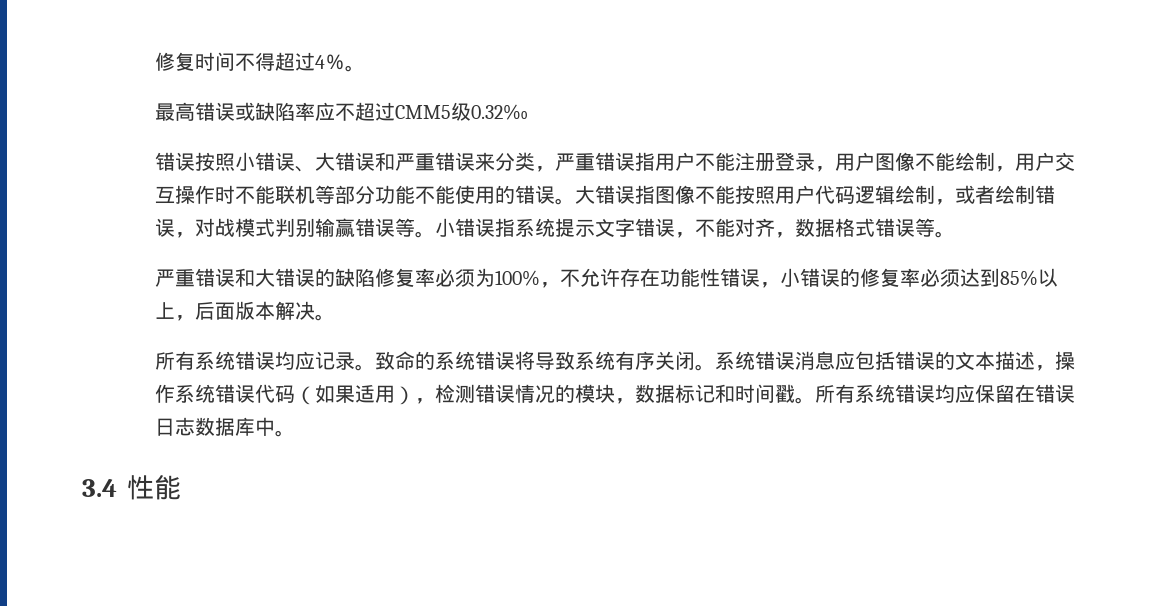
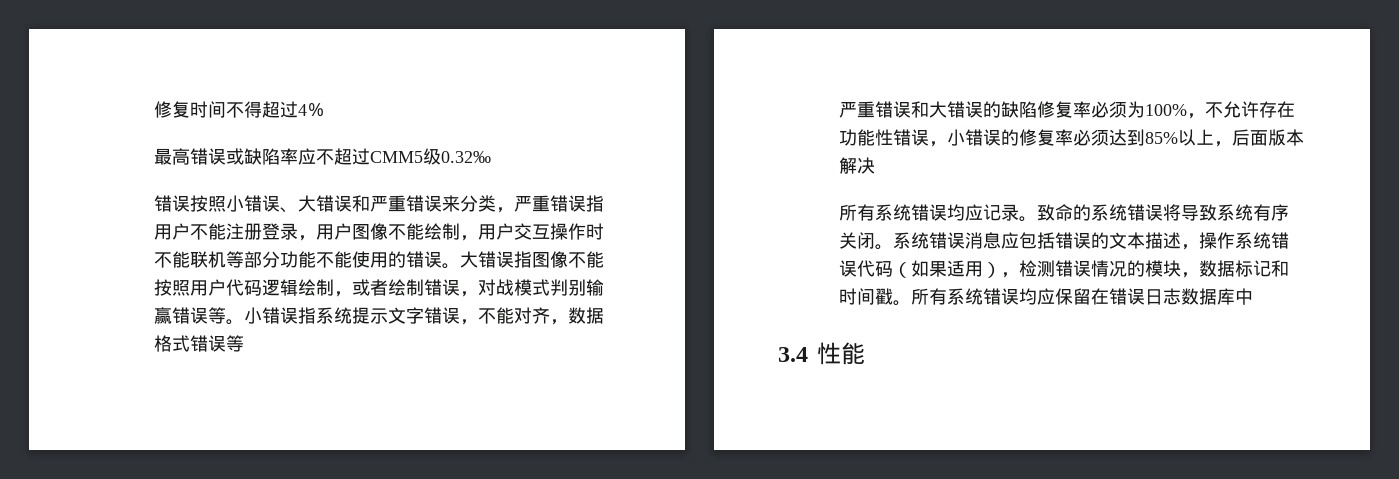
[345,65,366,72] 。 -> (325, 109) none
[935,231,956,238] 。 -> (244, 343) none
[315,314,336,321] 。 -> (875, 165) none
[275,430,296,437] 。 -> (1253, 296) none

